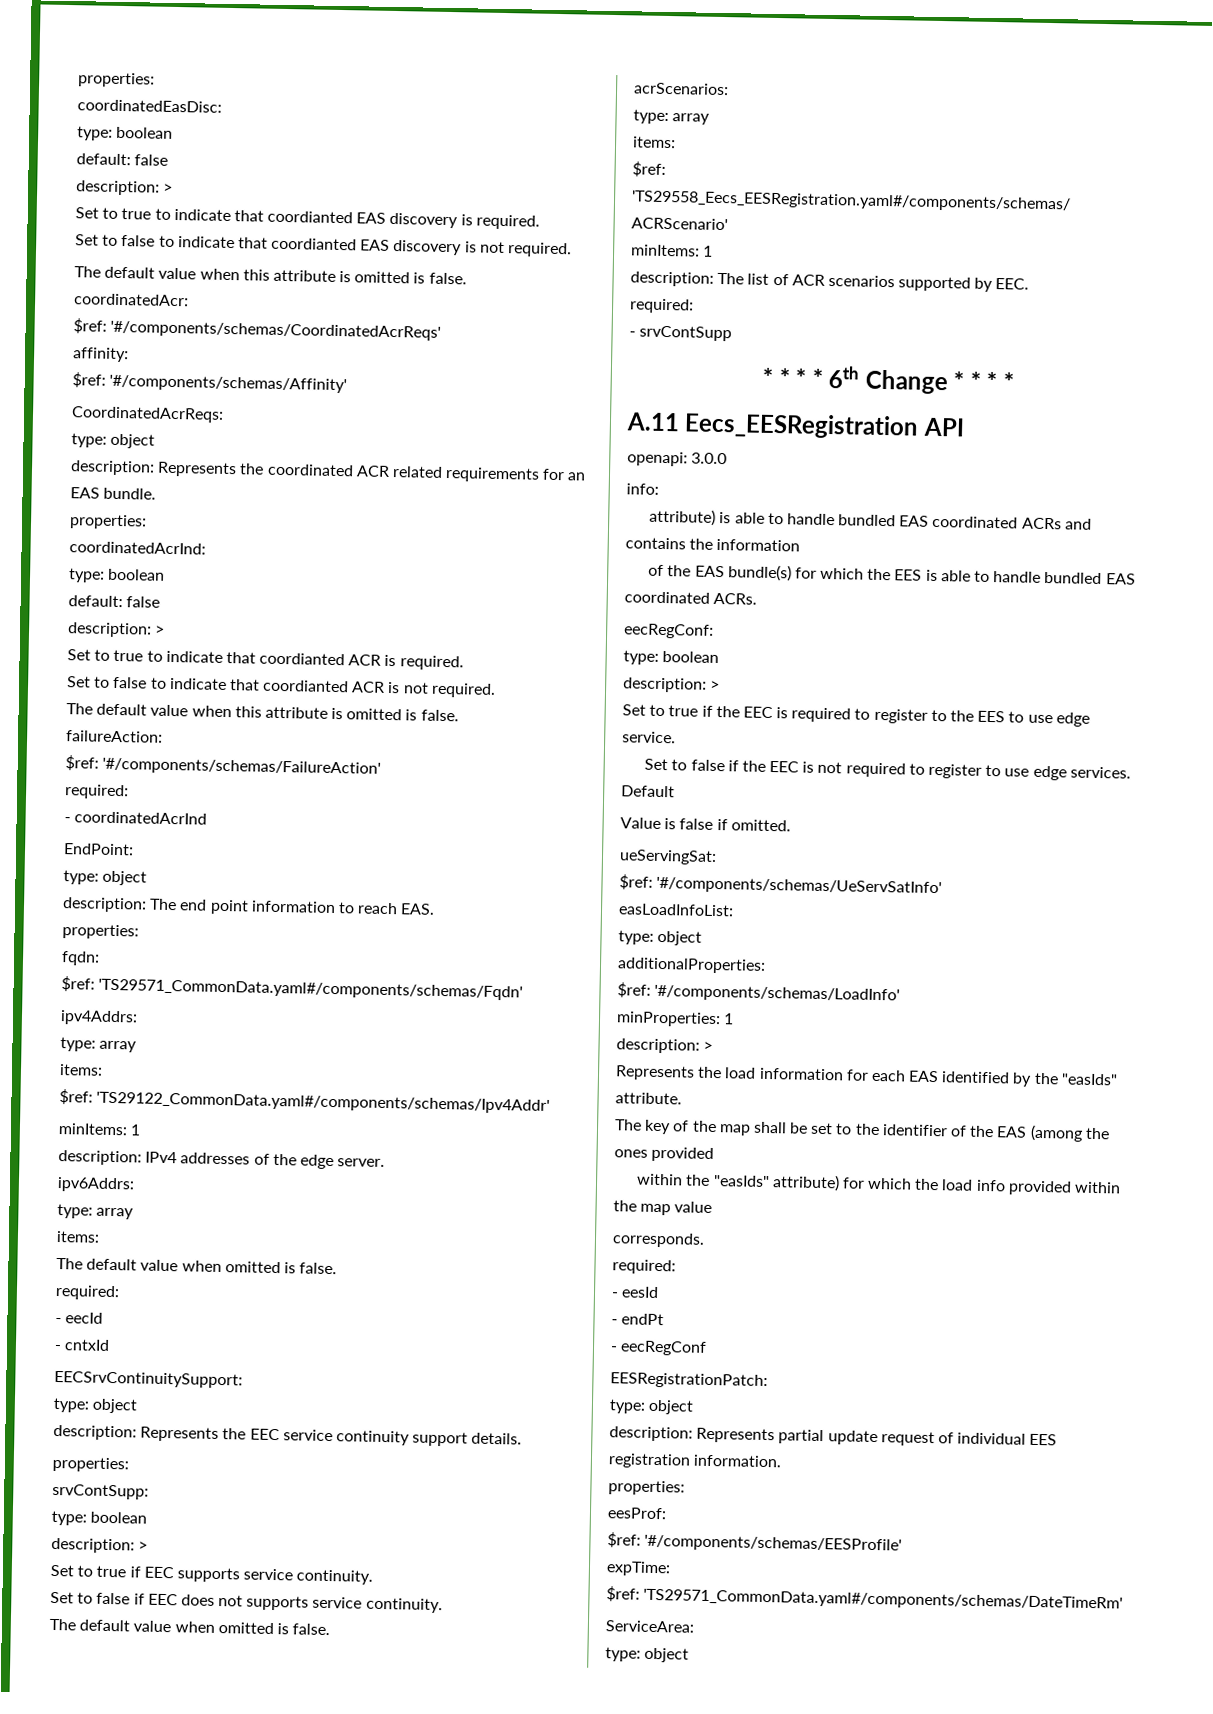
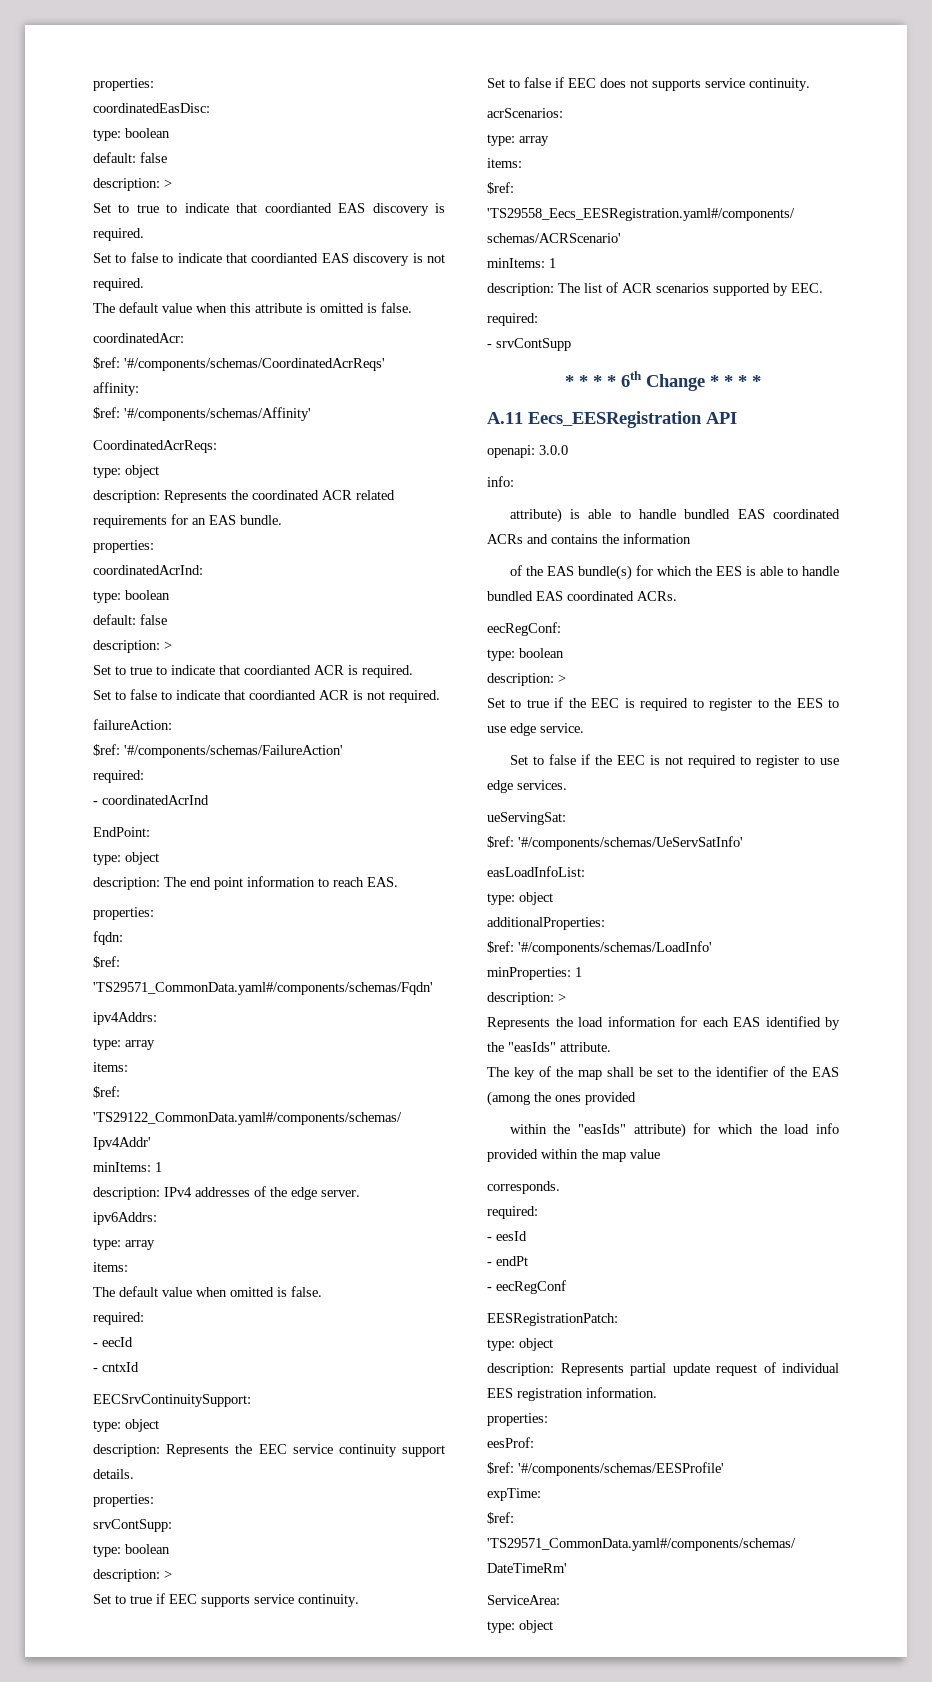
[66,703,459,722] // The default value when this attribute is omitted is false. -> (440, 696) none
[49,1618,331,1636] // The default value when omitted is false. -> (810, 84) none
[621,785,675,798] [620,817,791,832] Default // Value is false if omitted. -> (567, 785) none

